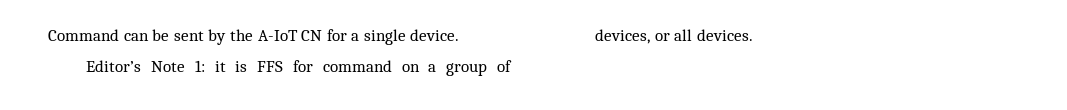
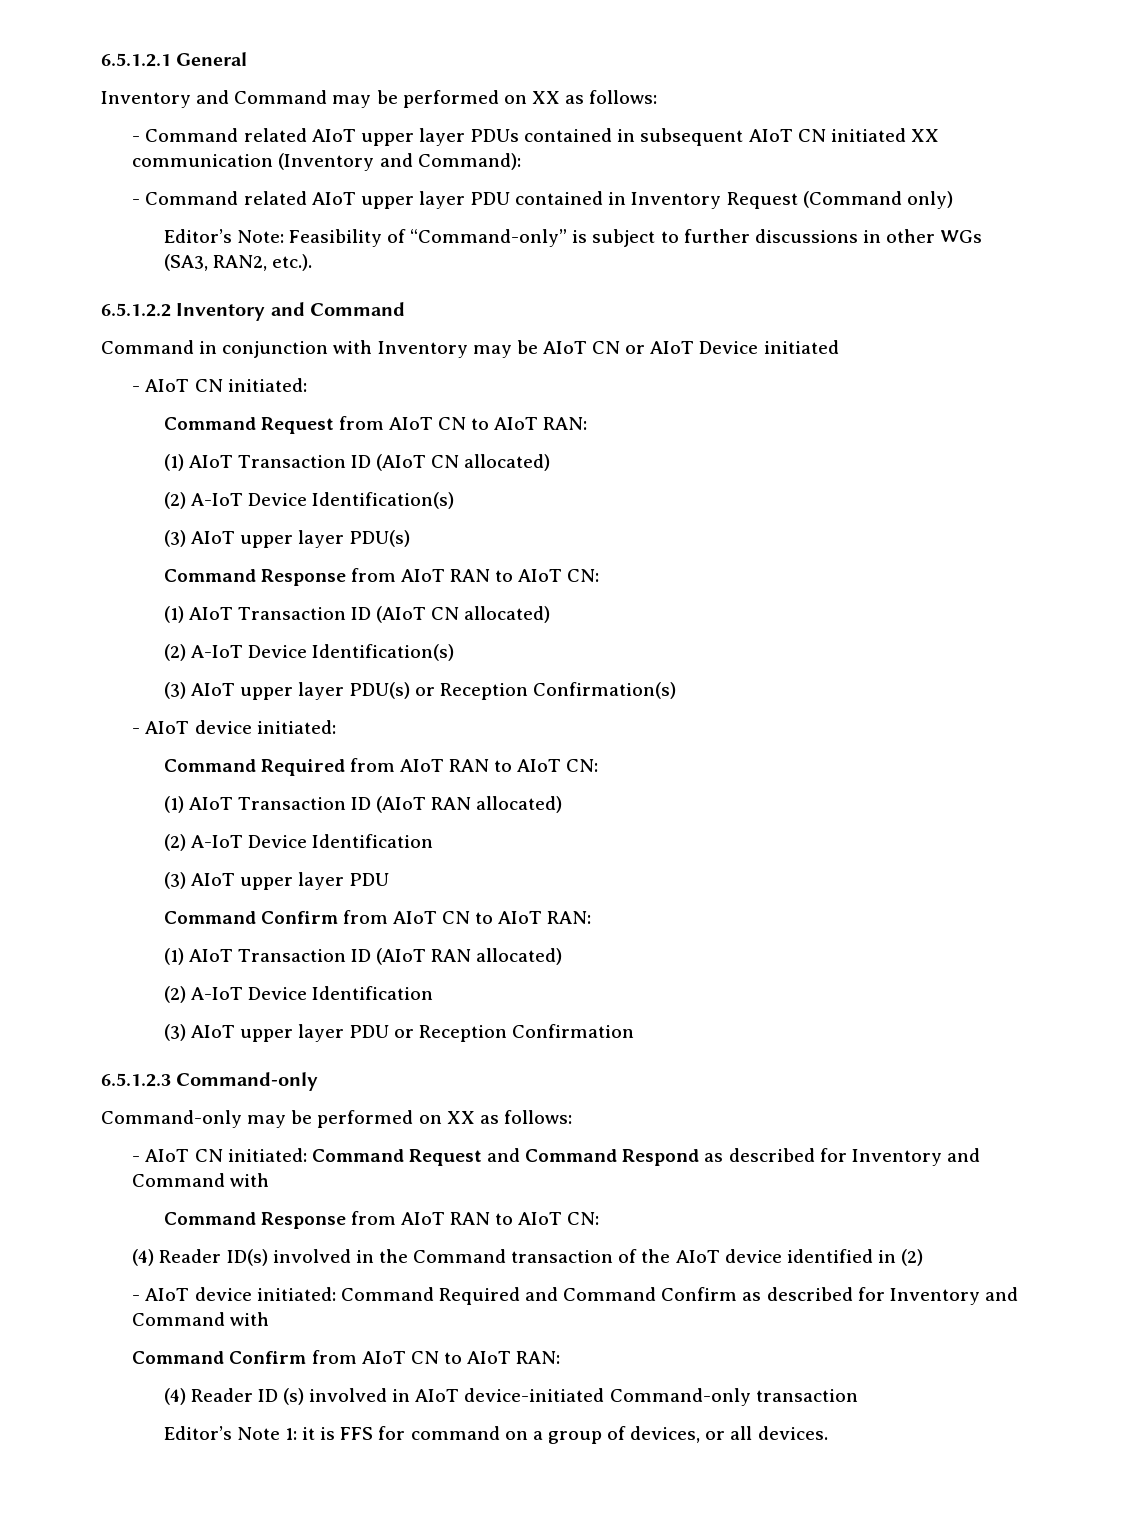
[48,29,460,45] Command can be sent by the A-IoT CN for a single device. -> [101,52,248,67] [101,90,658,108] [132,128,939,146] [132,153,521,171] [132,191,953,209] [163,229,983,247] [163,254,312,271] [101,302,406,321] [101,340,839,358] [132,378,307,392] [163,416,588,434] [163,454,551,471] [163,492,454,509] [163,530,411,548] [163,568,600,586] [163,606,551,623] [163,644,454,661] [163,682,677,700] [132,720,336,734] [163,758,599,776] [163,796,563,813] [163,834,433,851] [163,872,390,890] [163,910,592,924] [163,948,563,965] [163,986,433,1003] [163,1024,635,1042] [101,1072,319,1091] [101,1110,572,1128] [132,1148,980,1166] [132,1173,270,1187] [163,1211,600,1229] [132,1249,924,1266] [132,1287,1018,1305] [132,1312,270,1326] [132,1350,561,1364] [163,1388,858,1406] 6.5.1.2.1 General // Inventory and Command may be performed on XX as follows: // - Command related AIoT upper layer PDUs contained in subsequent AIoT CN initiated XX communication (Inventory and Command): // - Command related AIoT upper layer PDU contained in Inventory Request (Command only) // Editor’s Note: Feasibility of “Command-only” is subject to further discussions in other WGs (SA3, RAN2, etc.). // 6.5.1.2.2 Inventory and Command // Command in conjunction with Inventory may be AIoT CN or AIoT Device initiated // - AIoT CN initiated: // Command Request from AIoT CN to AIoT RAN: // (1) AIoT Transaction ID (AIoT CN allocated) // (2) A-IoT Device Identification(s) // (3) AIoT upper layer PDU(s) // Command Response from AIoT RAN to AIoT CN: // (1) AIoT Transaction ID (AIoT CN allocated) // (2) A-IoT Device Identification(s) // (3) AIoT upper layer PDU(s) or Reception Confirmation(s) // - AIoT device initiated: // Command Required from AIoT RAN to AIoT CN: // (1) AIoT Transaction ID (AIoT RAN allocated) // (2) A-IoT Device Identification // (3) AIoT upper layer PDU // Command Confirm from AIoT CN to AIoT RAN: // (1) AIoT Transaction ID (AIoT RAN allocated) // (2) A-IoT Device Identification // (3) AIoT upper layer PDU or Reception Confirmation // 6.5.1.2.3 Command-only // Command-only may be performed on XX as follows: // - AIoT CN initiated: Command Request and Command Respond as described for Inventory and Command with // Command Response from AIoT RAN to AIoT CN: // (4) Reader ID(s) involved in the Command transaction of the AIoT device identified in (2) // - AIoT device initiated: Command Required and Command Confirm as described for Inventory and Command with // Command Confirm from AIoT CN to AIoT RAN: // (4) Reader ID (s) involved in AIoT device-initiated Command-only transaction

